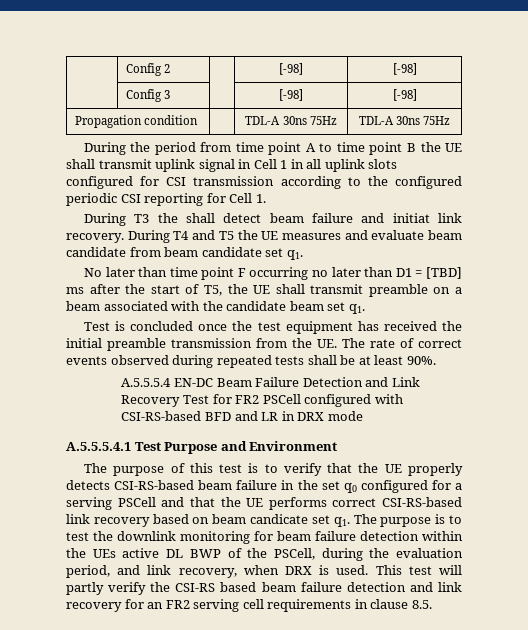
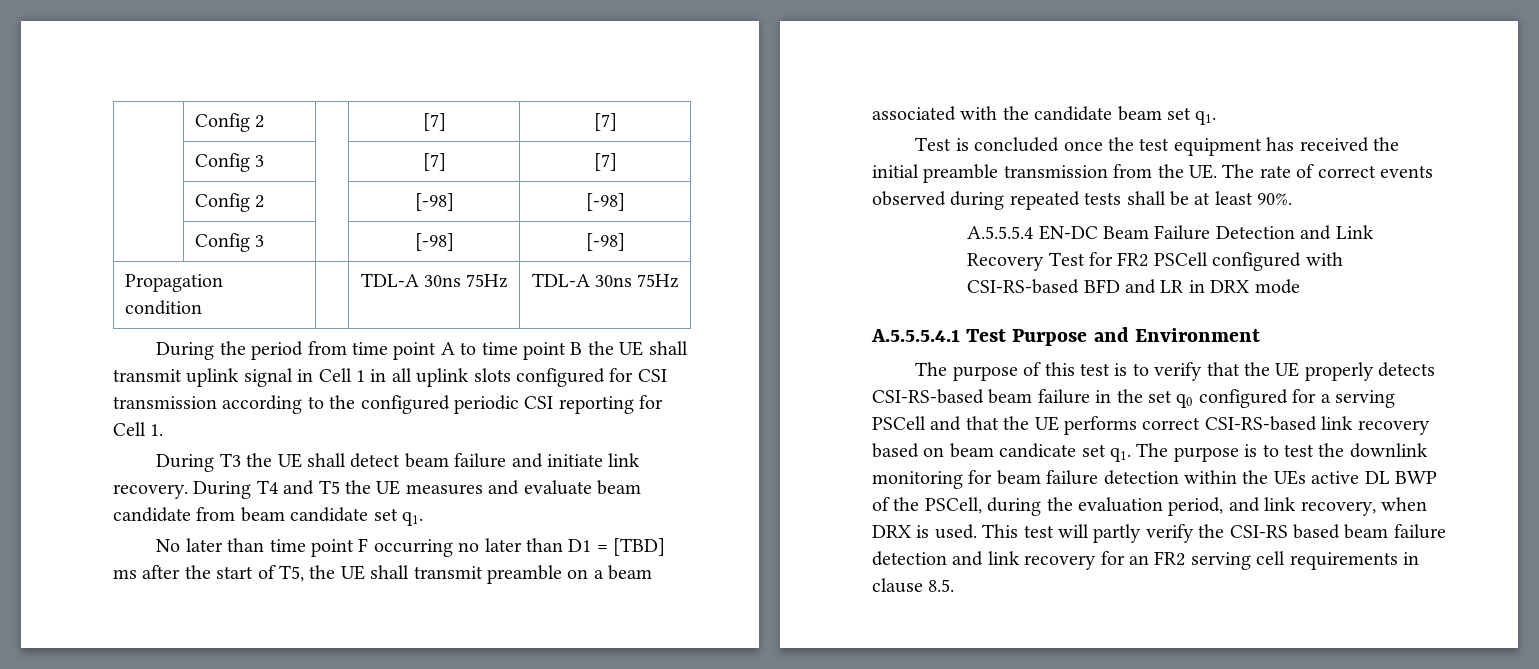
[126,63,171,76] | Config 2 | -> [194,113,265,132] [422,113,446,131] [593,113,617,131] [194,153,265,172] [422,153,446,171] [593,153,617,171] [194,193,265,212] | Config 2 | | [7] | [7] // | Config 3 | | [7] | [7] // | Config 2 |
(178, 218) none -> [277,453,302,468] UE
[392,213,430,223] initiat -> [546,454,603,467] initiate

